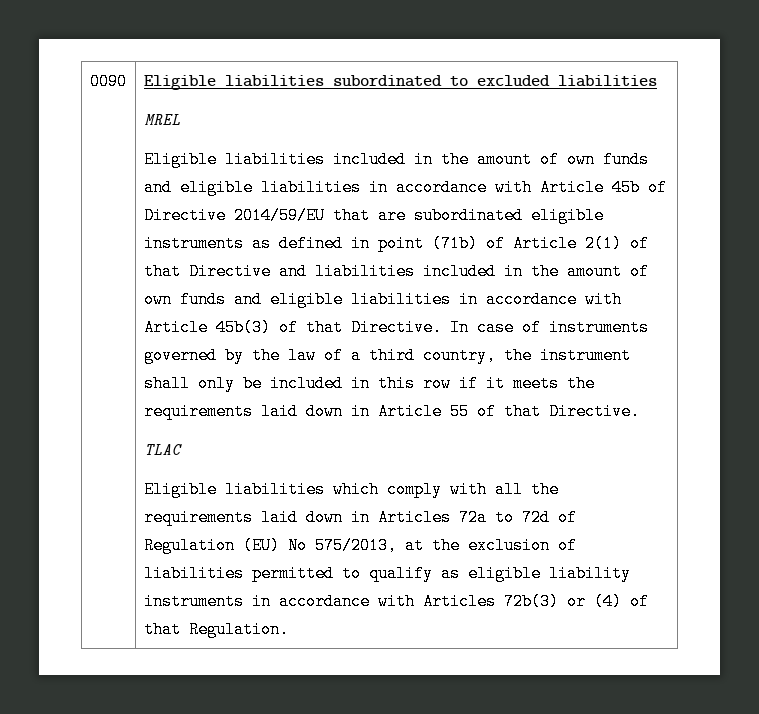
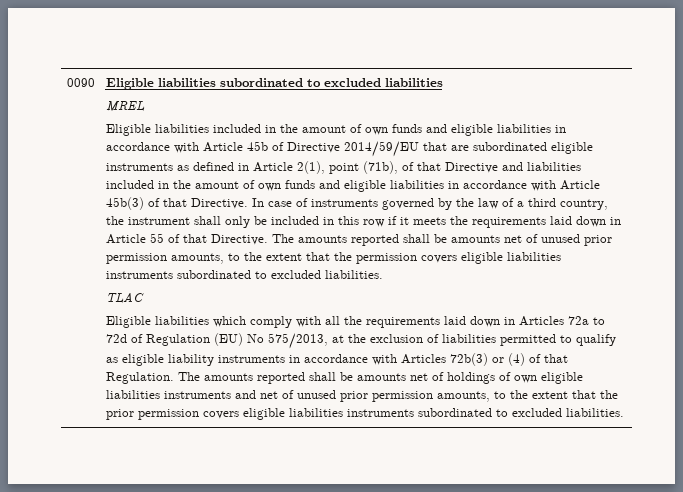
[377,235,622,252] point (71b) of Article 2(1) -> [252,161,398,174] Article 2(1), point (71b),
(640, 411) none -> [271,234,612,246] [105,252,561,264] [105,270,383,279] The amounts reported shall be amounts net of unused prior permission amounts, to the extent that the permission covers eligible liabilities instruments subordinated to excluded liabilities.
(289, 629) none -> [177,372,583,384] [105,390,618,402] [105,408,624,420] The amounts reported shall be amounts net of holdings of own eligible liabilities instruments and net of unused prior permission amounts, to the extent that the prior permission covers eligible liabilities instruments subordinated to excluded liabilities.

